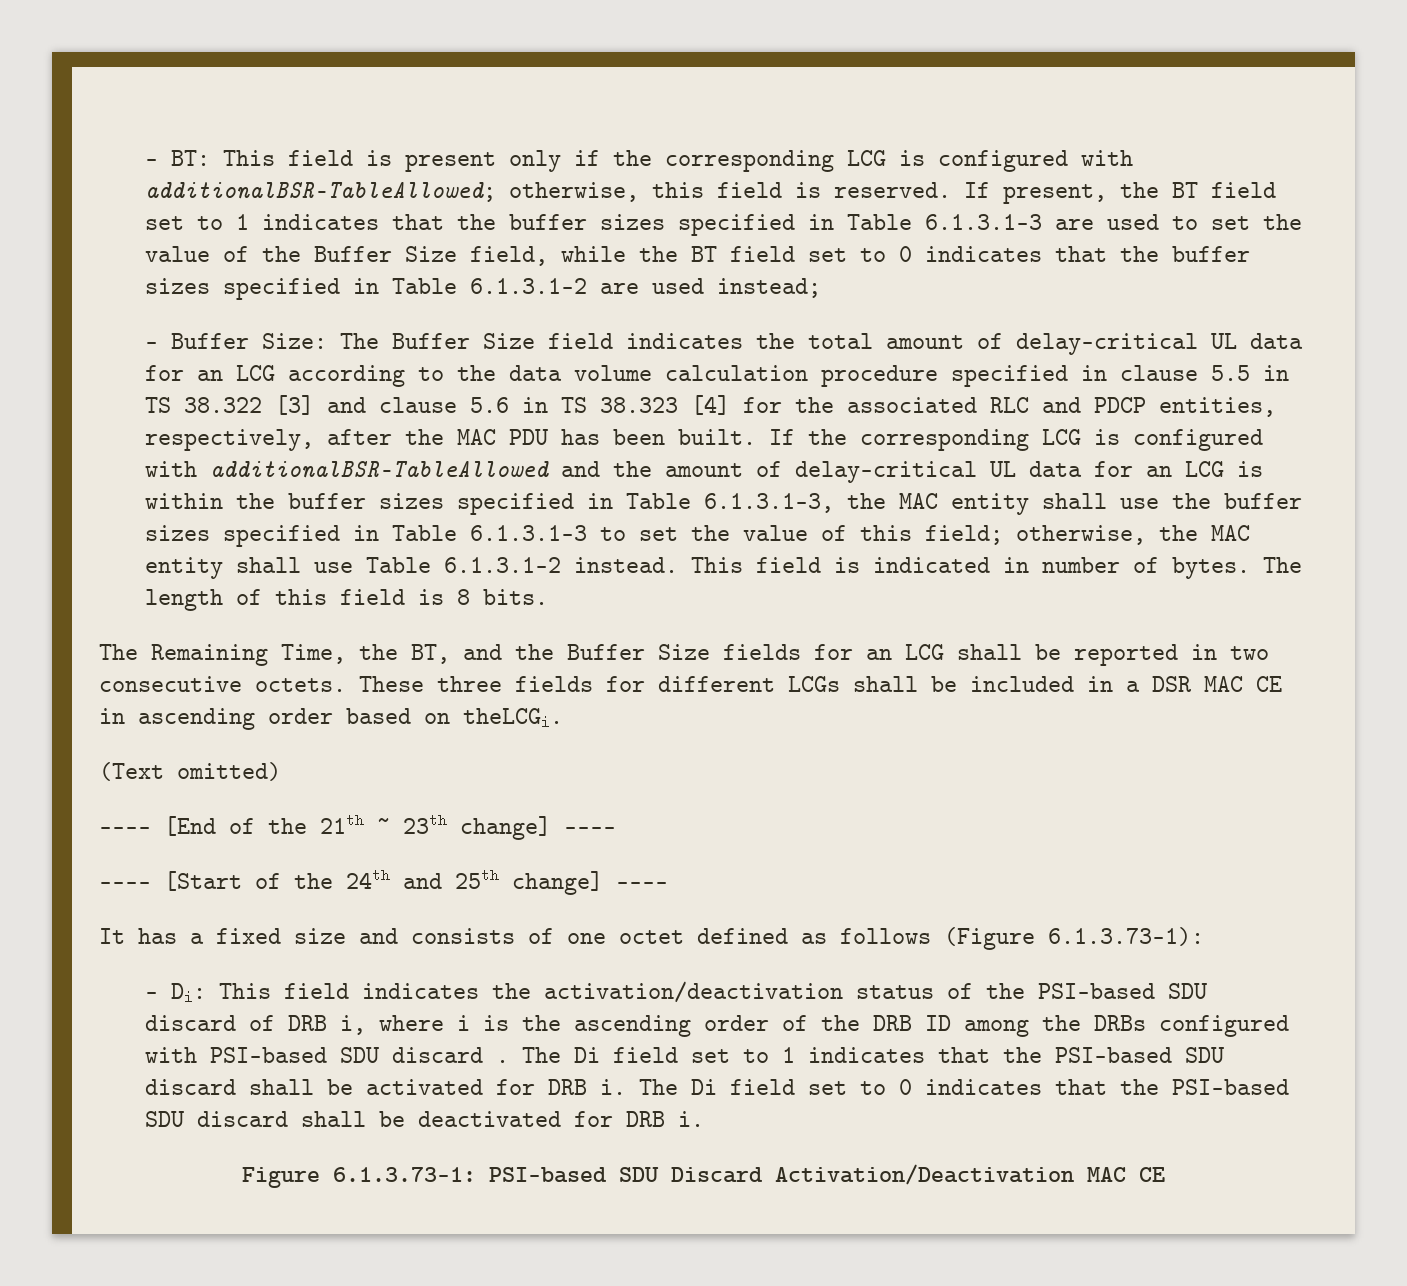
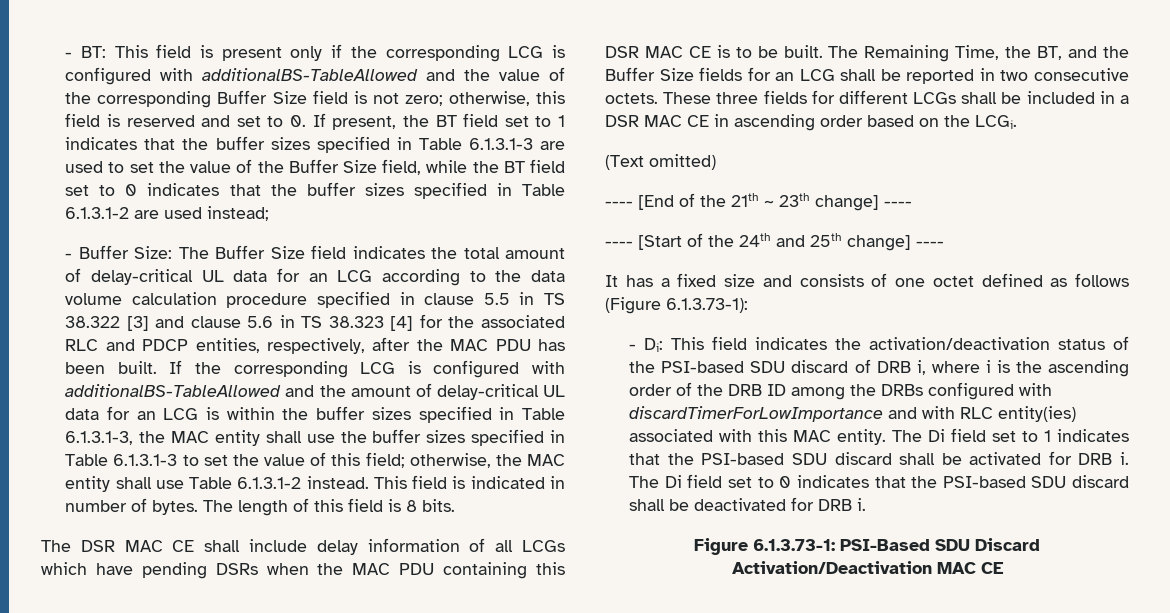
[144,182,951,202] additionalBSR-TableAllowed; otherwise, this field is reserved. -> [202,67,565,81] [65,90,566,108] [65,113,307,127] additionalBS-TableAllowed and the value of the corresponding Buffer Size field is not zero; otherwise, this field is reserved and set to 0.
[209,461,549,478] additionalBSR-TableAllowed -> [65,384,282,397] additionalBS-TableAllowed
(138, 652) none -> [80,538,565,555] [41,562,566,579] [605,45,859,58] DSR MAC CE shall include delay information of all LCGs which have pending DSRs when the MAC PDU containing this DSR MAC CE is to be built. The
[463,708,563,727] theLCGi. -> [944,115,1017,129] the LCGi.
[209,1047,509,1063] PSI-based SDU discard . -> [629,406,1077,422] [629,429,887,445] discardTimerForLowImportance and with RLC entity(ies) associated with this MAC entity.
[489,1167,607,1183] PSI-based -> [840,539,930,551] PSI-Based

